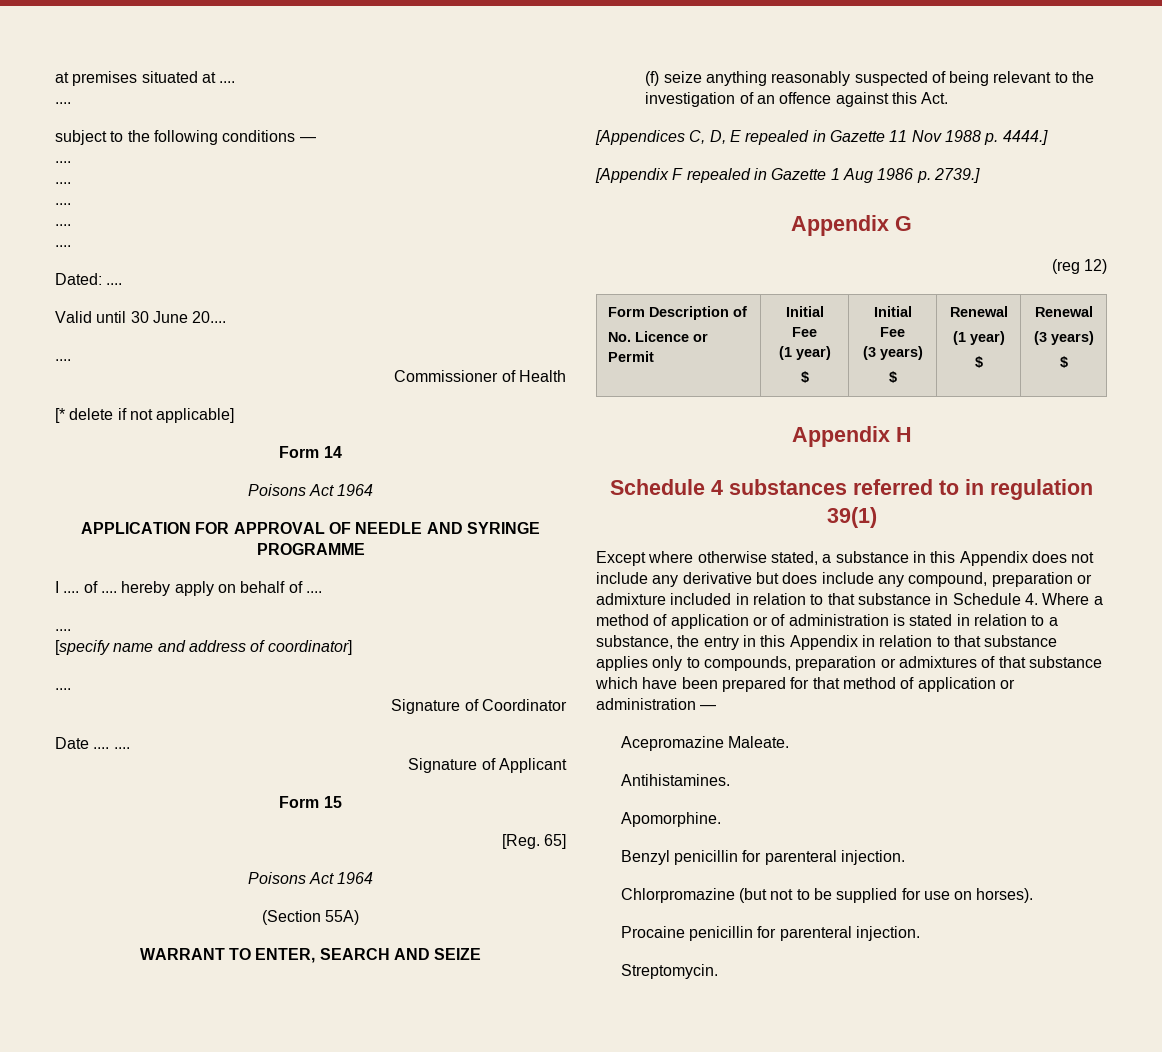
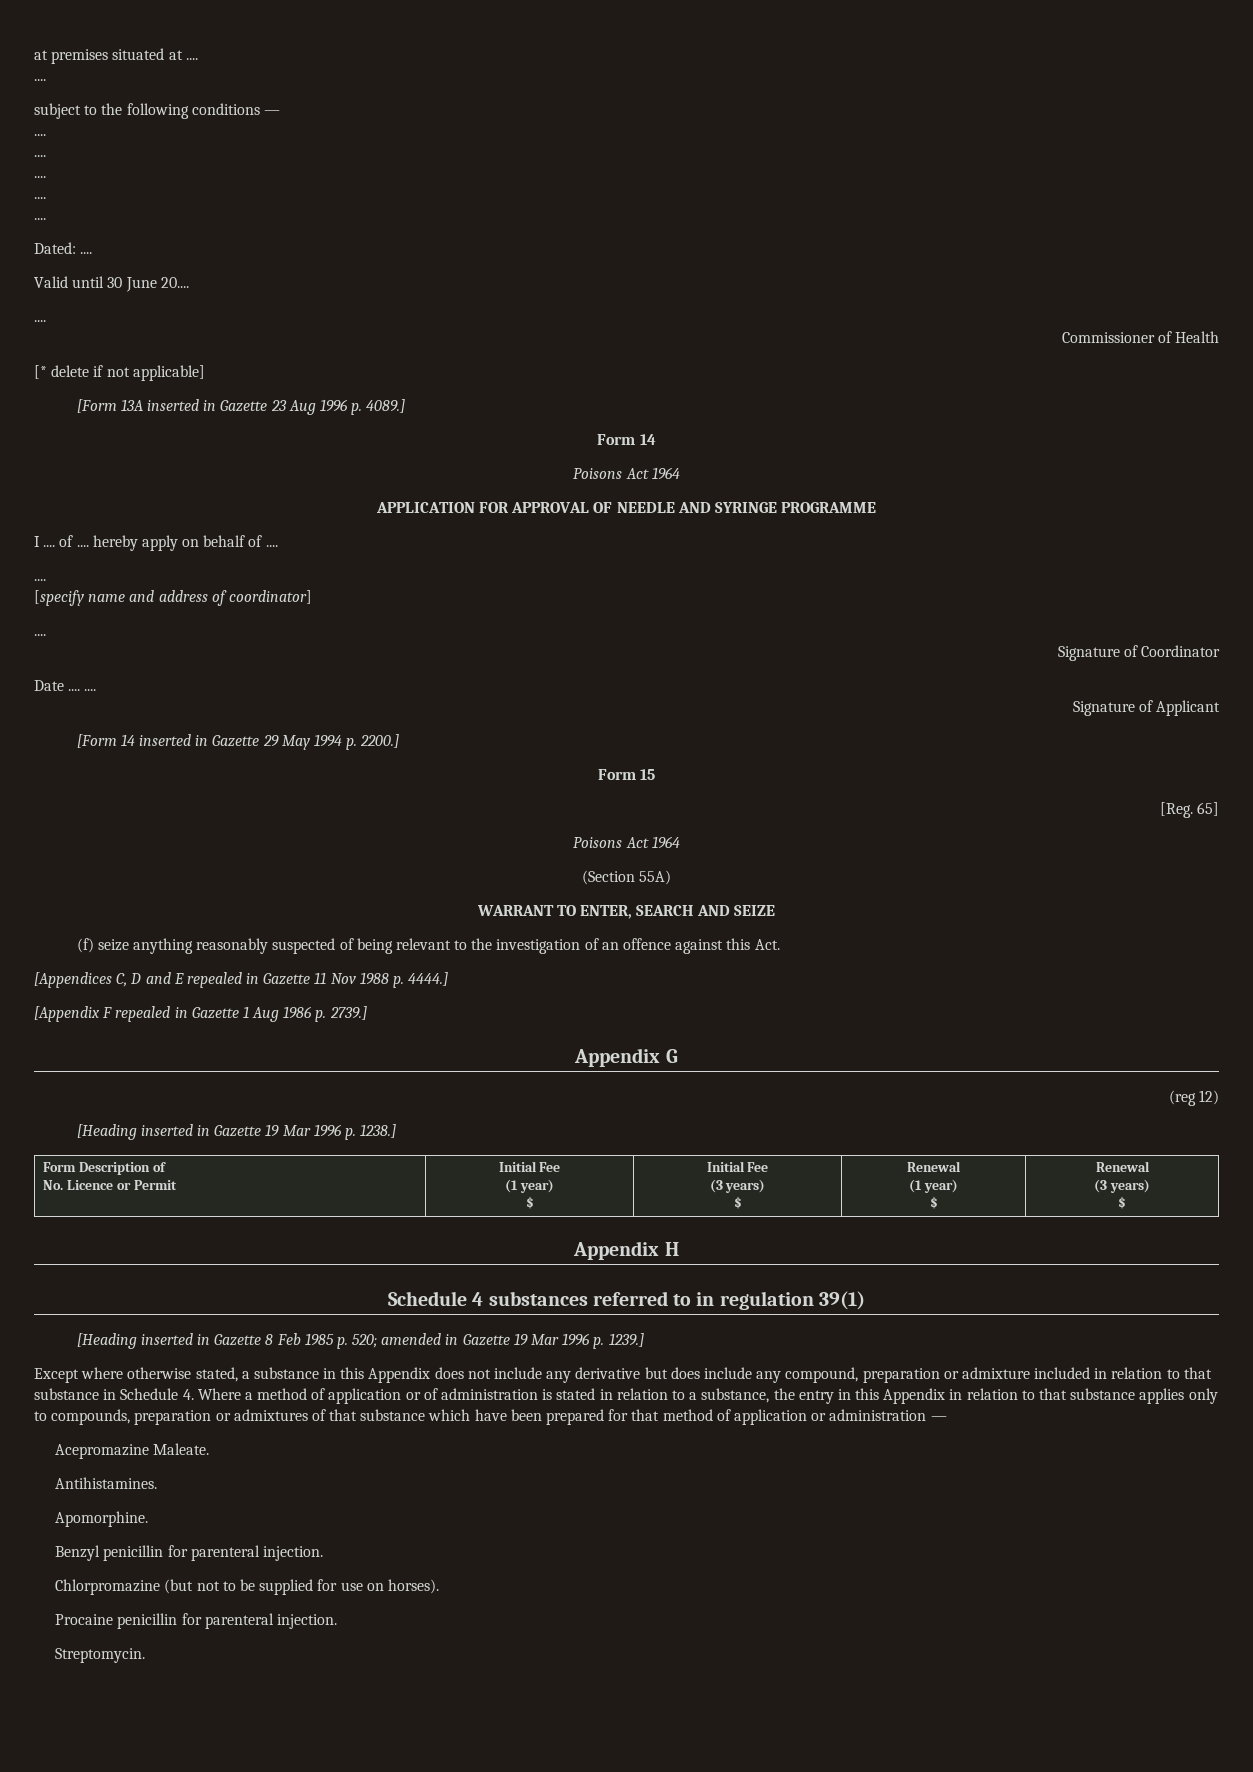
(235, 415) none -> [76,399,406,415] // [Form 13A inserted in Gazette 23 Aug 1996 p. 4089.]
(567, 765) none -> [76,734,400,750] // [Form 14 inserted in Gazette 29 May 1994 p. 2200.]
[709,130,726,144] D, -> [130,972,171,984] D and
(1107, 266) none -> [76,1124,397,1140] // [Heading inserted in Gazette 19 Mar 1996 p. 1238.]
(877, 517) none -> [76,1333,644,1349] // [Heading inserted in Gazette 8 Feb 1985 p. 520; amended in Gazette 19 Mar 1996 p. 1239.]

